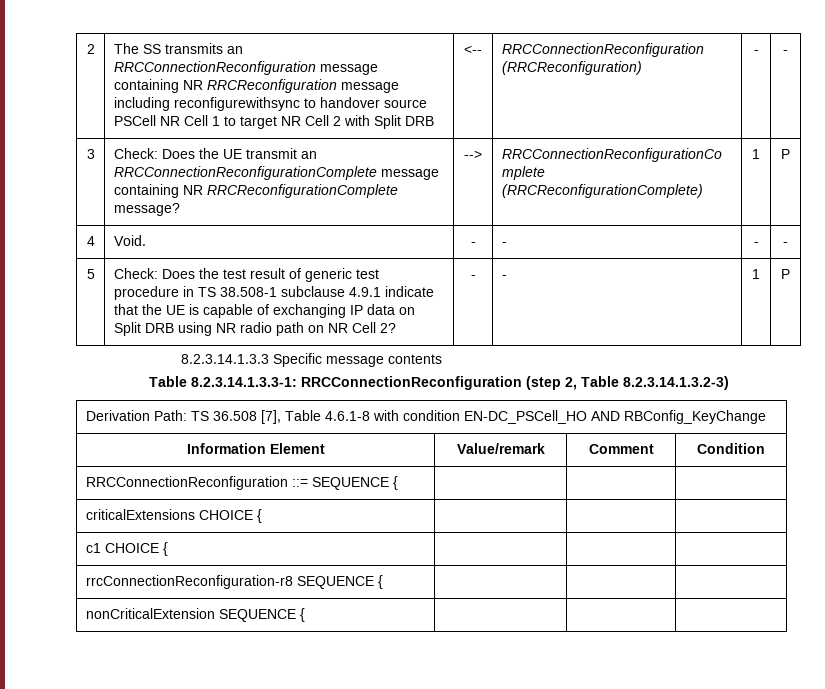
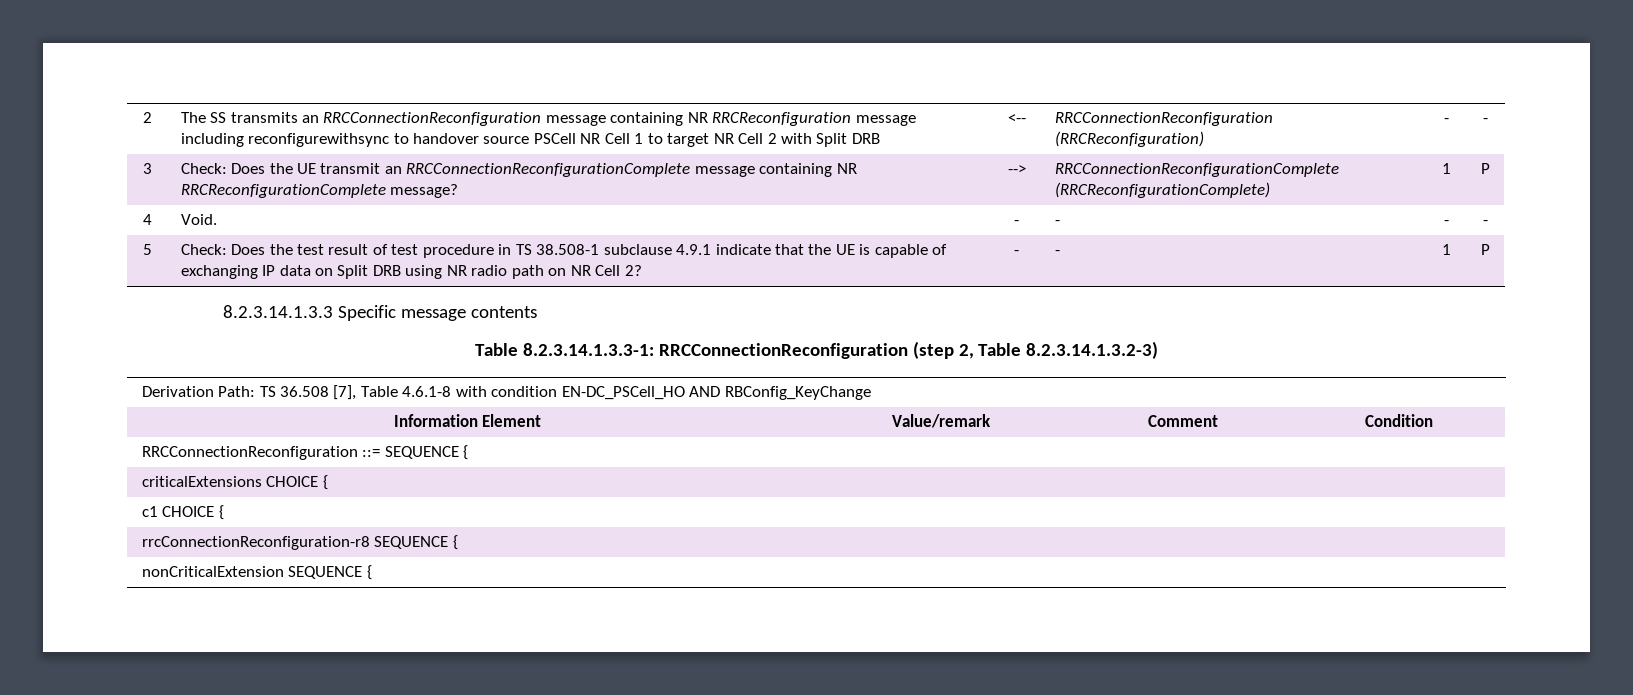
[304,268,352,282] generic -> (388, 249) none

